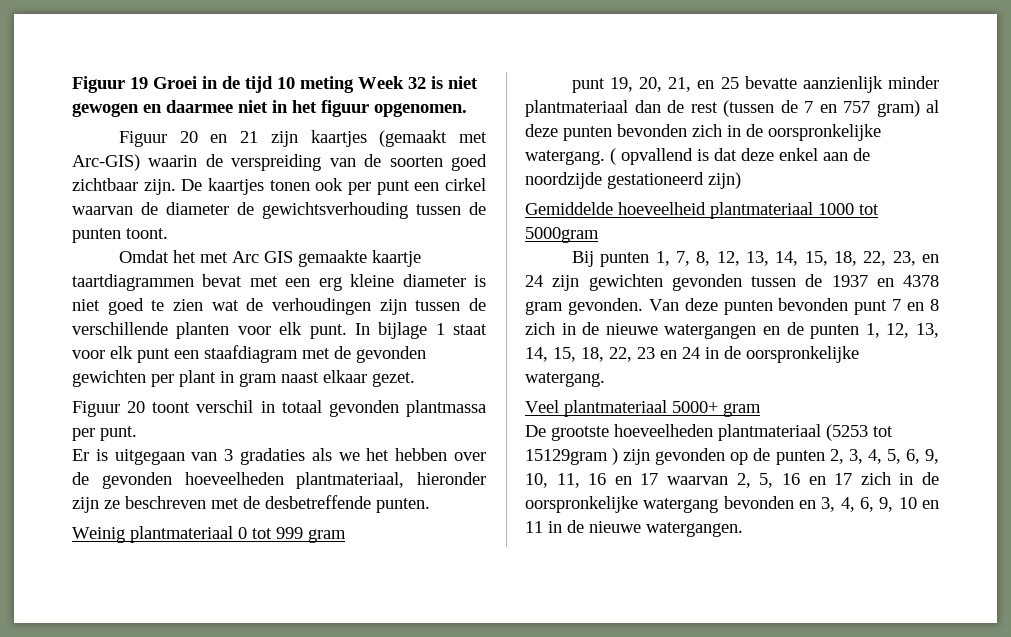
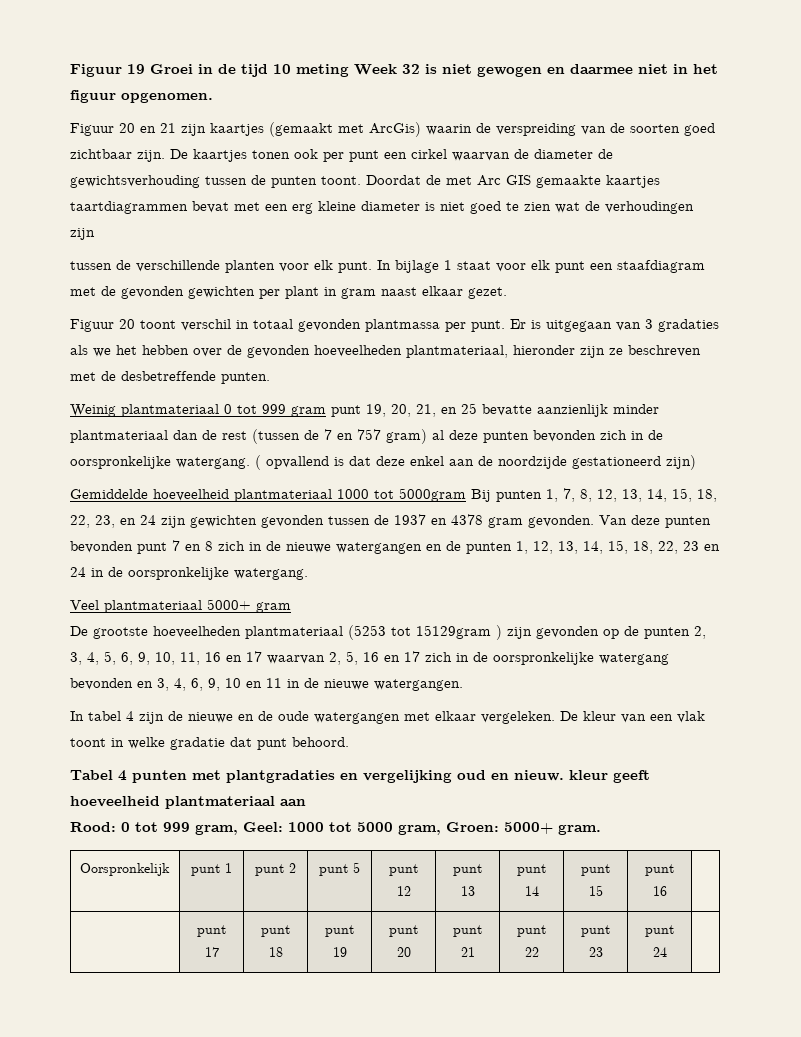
[72,154,140,171] Arc-GIS) -> [369,122,421,137] ArcGis)
[118,250,196,263] // Omdat het -> [366,175,441,185] Doordat de
[371,250,421,267] kaartje -> [606,175,660,188] kaartjes
(407, 307) none -> (95, 234) //
(137, 433) // -> (505, 326) none
(346, 536) // -> (326, 411) none
(599, 235) // -> (466, 495) none
(743, 529) none -> [70,711,705,724] [70,737,349,750] [70,770,650,783] [70,796,306,809] [70,822,601,835] [79,863,170,876] [191,863,232,876] [255,863,296,876] [319,862,360,876] [389,864,418,876] [396,886,411,896] [453,864,482,876] [460,886,475,896] [517,864,546,876] [524,886,539,896] [581,864,610,876] [588,885,603,896] [645,864,674,876] [652,886,667,896] [197,925,226,937] [204,947,219,957] [261,925,290,937] [268,947,283,957] [325,925,354,937] [332,947,347,957] [389,925,418,937] [396,947,411,957] [453,925,482,937] [460,947,475,957] [517,925,546,937] [524,947,539,957] [581,925,610,937] [588,947,603,957] [645,925,674,937] [652,947,667,957] // In tabel 4 zijn de nieuwe en de oude watergangen met elkaar vergeleken. De kleur van een vlak toont in welke gradatie dat punt behoord. // Tabel 4 punten met plantgradaties en vergelijking oud en nieuw. kleur geeft hoeveelheid plantmateriaal aan // Rood: 0 tot 999 gram, Geel: 1000 tot 5000 gram, Groen: 5000+ gram. // Oorspronkelijk | punt 1 | punt 2 | punt 5 | punt 12 | punt 13 | punt 14 | punt 15 | punt 16 | // | punt 17 | punt 18 | punt 19 | punt 20 | punt 21 | punt 22 | punt 23 | punt 24 |

